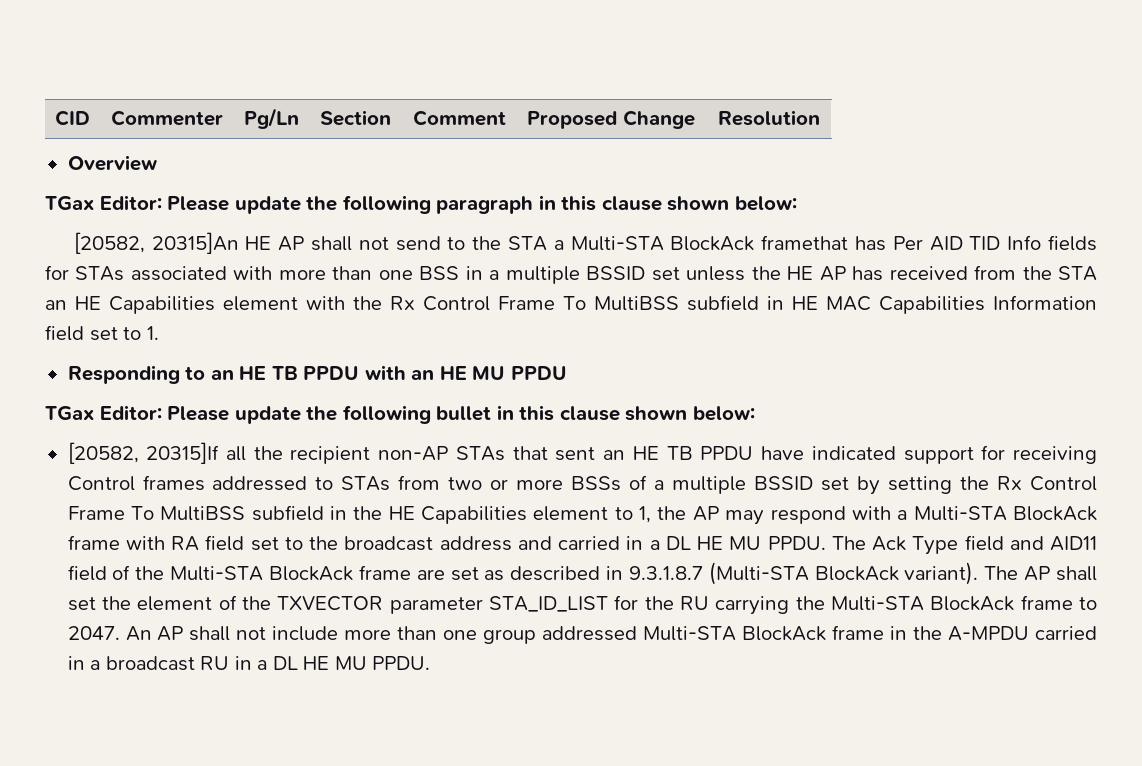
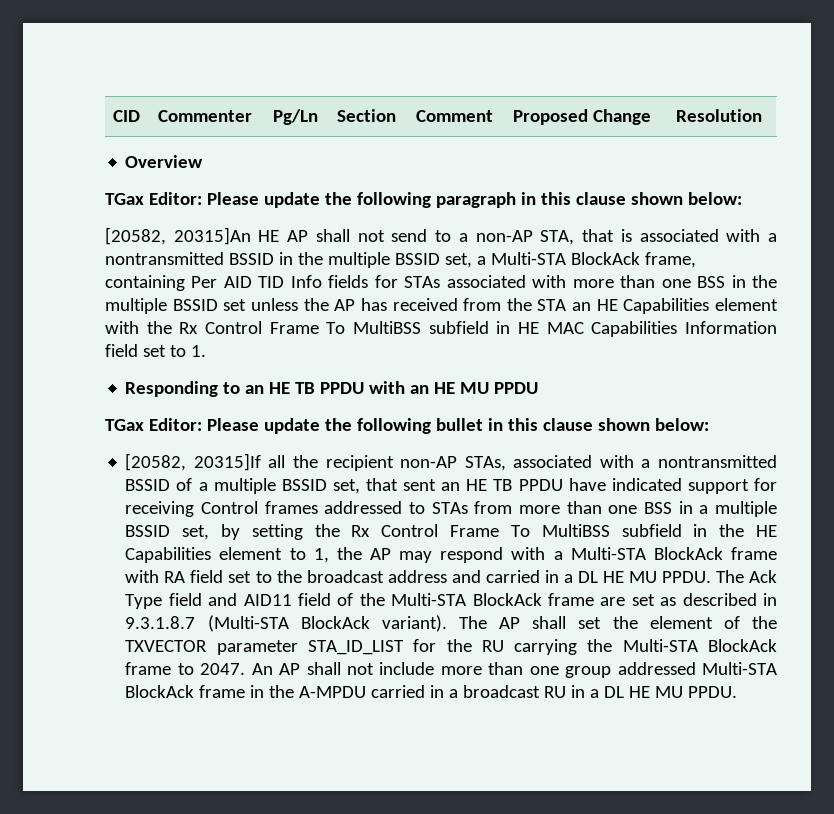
[472,235,887,251] the STA a Multi-STA BlockAck framethat has -> [458,229,778,245] [105,252,696,268] [105,275,185,291] a non-AP STA, that is associated with a nontransmitted BSSID in the multiple BSSID set, a Multi-STA BlockAck frame, containing
[489,270,500,280] a -> [752,275,778,288] the
[787,266,814,280] HE -> (329, 304) none
[455,446,505,461] STAs -> [464,455,777,471] [125,478,360,494] STAs, associated with a nontransmitted BSSID of a multiple BSSID set,
[448,475,850,494] two or more BSSs of a multiple BSSID set -> [519,501,777,517] [125,525,210,540] more than one BSS in a multiple BSSID set,

